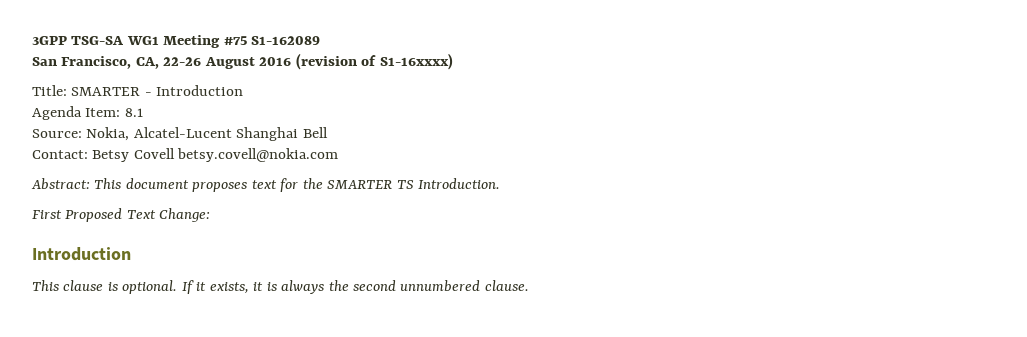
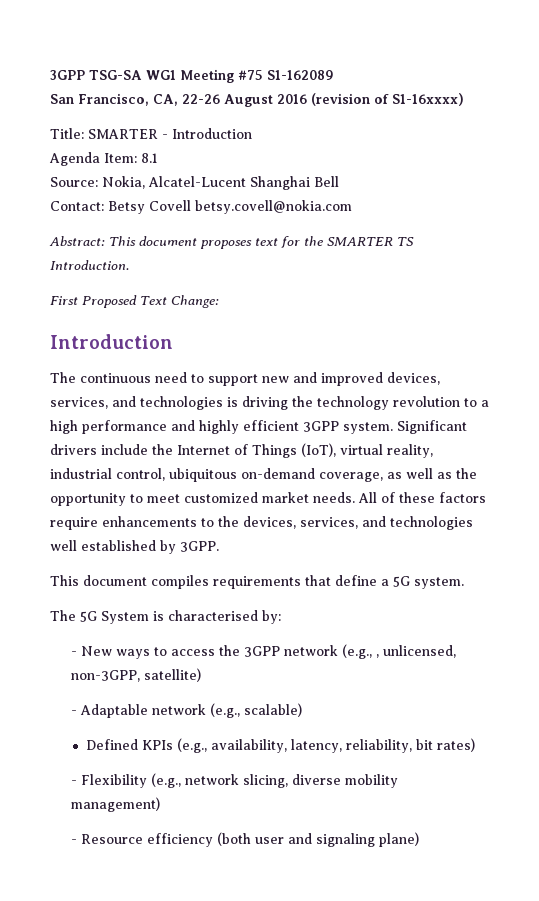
[32,280,529,294] This clause is optional. If it exists, it is always the second unnumbered clause. -> [50,372,440,386] [50,396,489,410] [50,420,467,434] [50,443,433,458] [50,468,477,482] [50,492,486,506] [50,516,473,530] [50,540,219,554] [50,575,464,589] [50,610,281,624] [70,644,456,659] [70,668,201,682] [70,703,302,718] [85,738,475,753] [70,773,398,788] [70,797,160,812] [70,832,419,847] The continuous need to support new and improved devices, services, and technologies is driving the technology revolution to a high performance and highly efficient 3GPP system. Significant drivers include the Internet of Things (IoT), virtual reality, industrial control, ubiquitous on-demand coverage, as well as the opportunity to meet customized market needs. All of these factors require enhancements to the devices, services, and technologies well established by 3GPP. // This document compiles requirements that define a 5G system. // The 5G System is characterised by: // - New ways to access the 3GPP network (e.g., , unlicensed, non-3GPP, satellite) // - Adaptable network (e.g., scalable) // Defined KPIs (e.g., availability, latency, reliability, bit rates) // - Flexibility (e.g., network slicing, diverse mobility management) // - Resource efficiency (both user and signaling plane)

